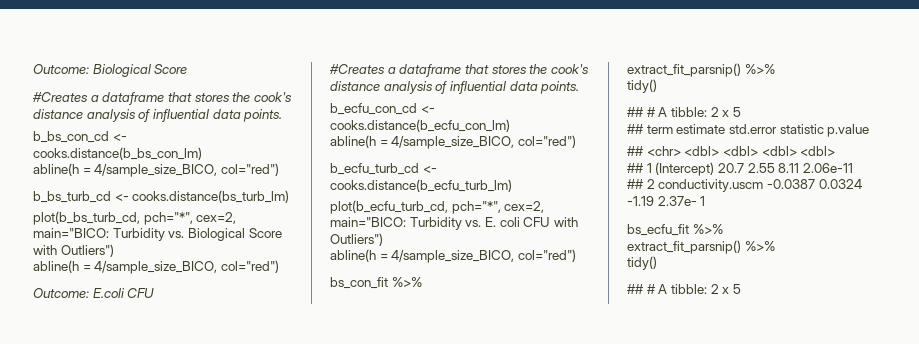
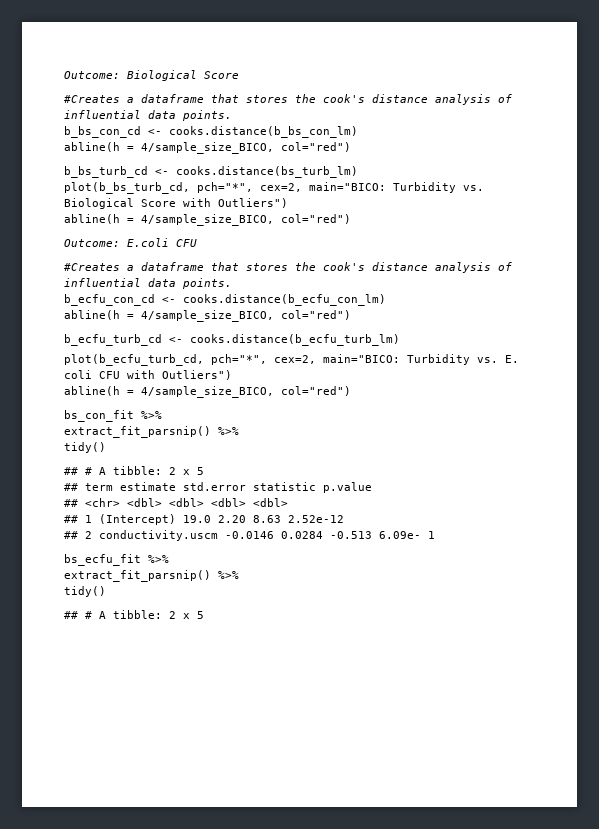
[717,163,853,173] 20.7 2.55 8.11 2.06e-11 -> [183,515,344,523] 19.0 2.20 8.63 2.52e-12
[766,179,862,189] [627,196,697,206] -0.0387 0.0324 -1.19 2.37e- -> [225,531,421,539] -0.0146 0.0284 -0.513 6.09e-

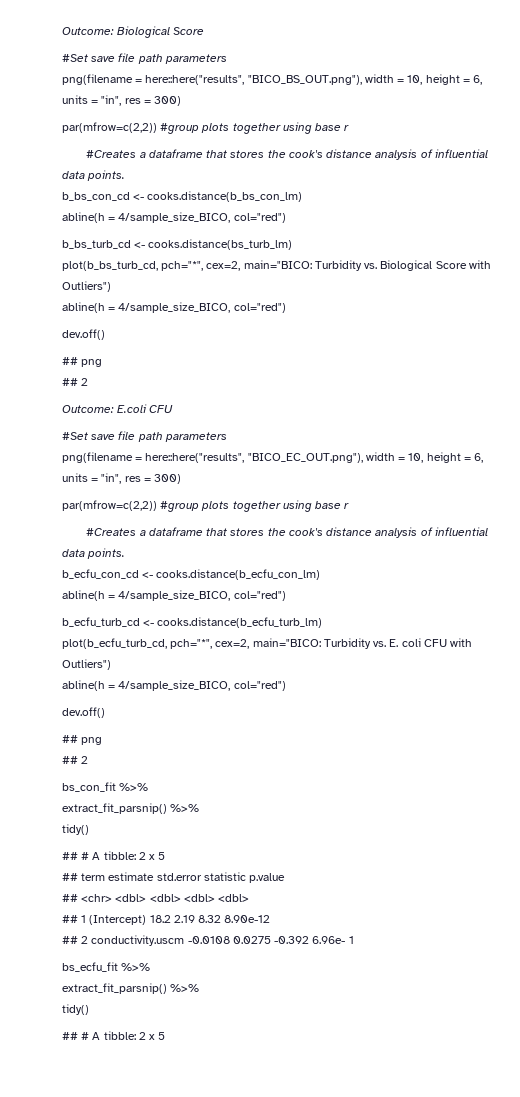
(239, 75) none -> [62,53,227,64] [62,74,483,85] [62,95,182,106] [62,122,350,134] // #Set save file path parameters // png(filename = here::here("results", "BICO_BS_OUT.png"), width = 10, height = 6, units = "in", res = 300) // par(mfrow=c(2,2)) #group plots together using base r
[64,238,197,247] Outcome: E.coli CFU -> [62,329,105,340] [62,357,103,367] [62,378,89,386] [62,404,174,413] [62,431,227,442] [62,452,484,463] [62,473,182,484] [62,500,350,512] dev.off() // ## png // ## 2 // Outcome: E.coli CFU // #Set save file path parameters // png(filename = here::here("results", "BICO_EC_OUT.png"), width = 10, height = 6, units = "in", res = 300) // par(mfrow=c(2,2)) #group plots together using base r
(351, 391) none -> [62,707,105,718] [62,735,103,745] [62,756,89,764] // dev.off() // ## png // ## 2
[183,515,344,523] 19.0 2.20 8.63 2.52e-12 -> [149,915,271,923] 18.2 2.19 8.32 8.90e-12
[225,531,421,539] -0.0146 0.0284 -0.513 6.09e- -> [187,936,346,944] -0.0108 0.0275 -0.392 6.96e-

